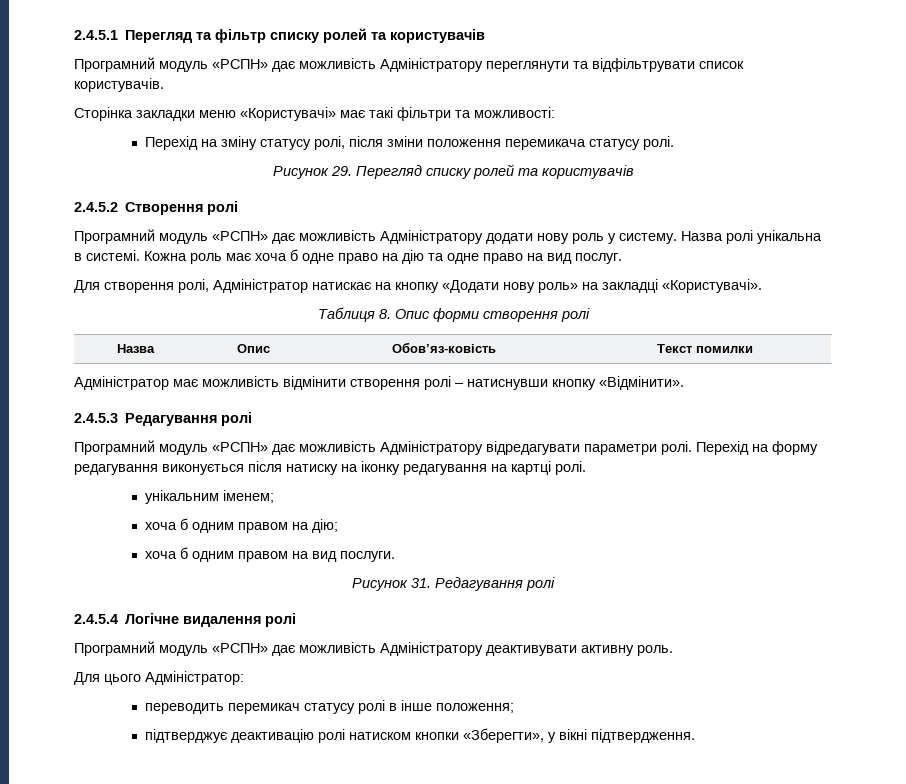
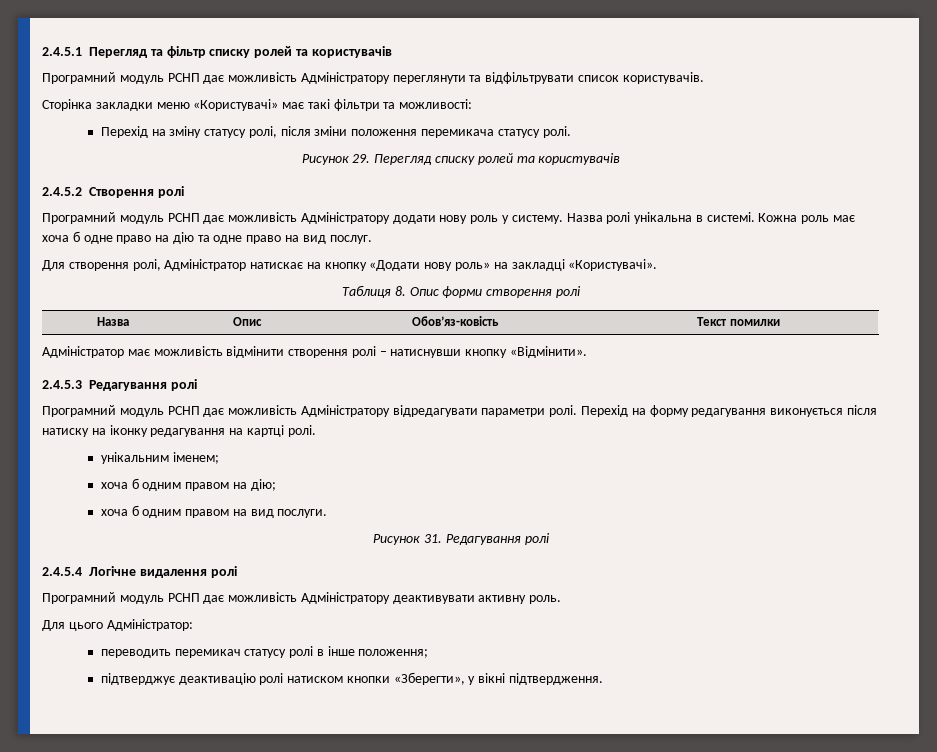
[212,59,268,69] «РСПН» -> [167,73,200,82] РСНП
[212,231,268,241] «РСПН» -> [167,213,200,222] РСНП
[212,442,268,452] «РСПН» -> [167,406,200,415] РСНП
[212,643,268,653] «РСПН» -> [167,593,200,602] РСНП

